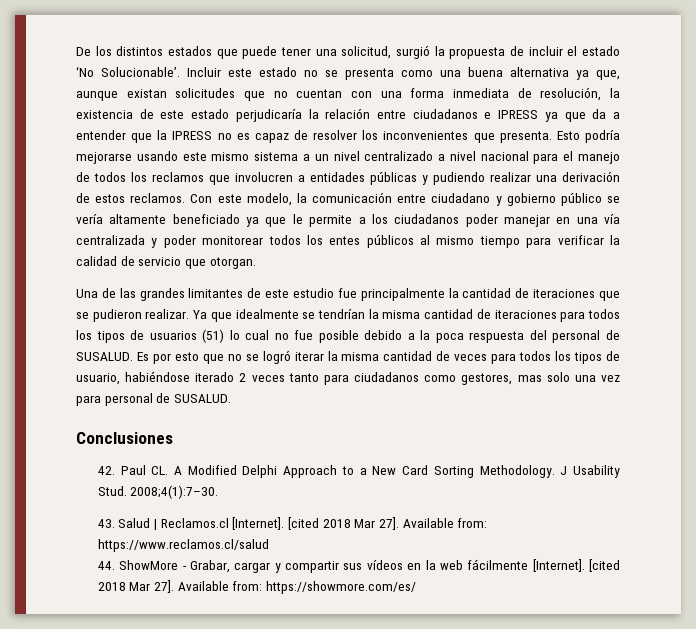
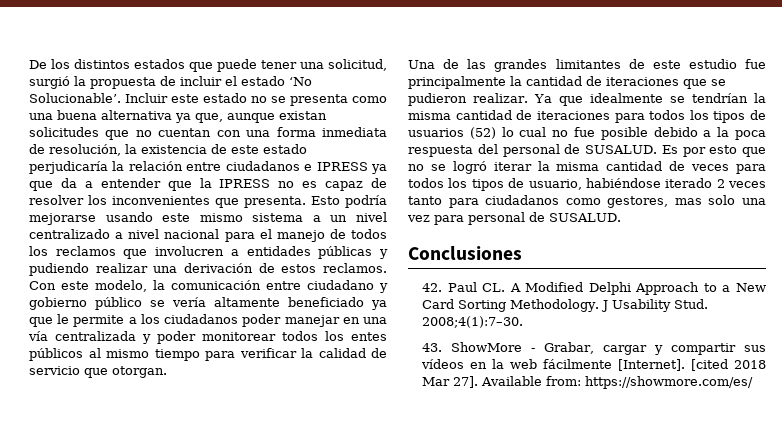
[202,329,225,343] (51) -> [469,127,496,139] (52)
[118,517,488,530] [97,539,269,552] [97,561,115,570] Salud | Reclamos.cl [Internet]. [cited 2018 Mar 27]. Available from: https://www.reclamos.cl/salud // 44. -> (443, 347) none

